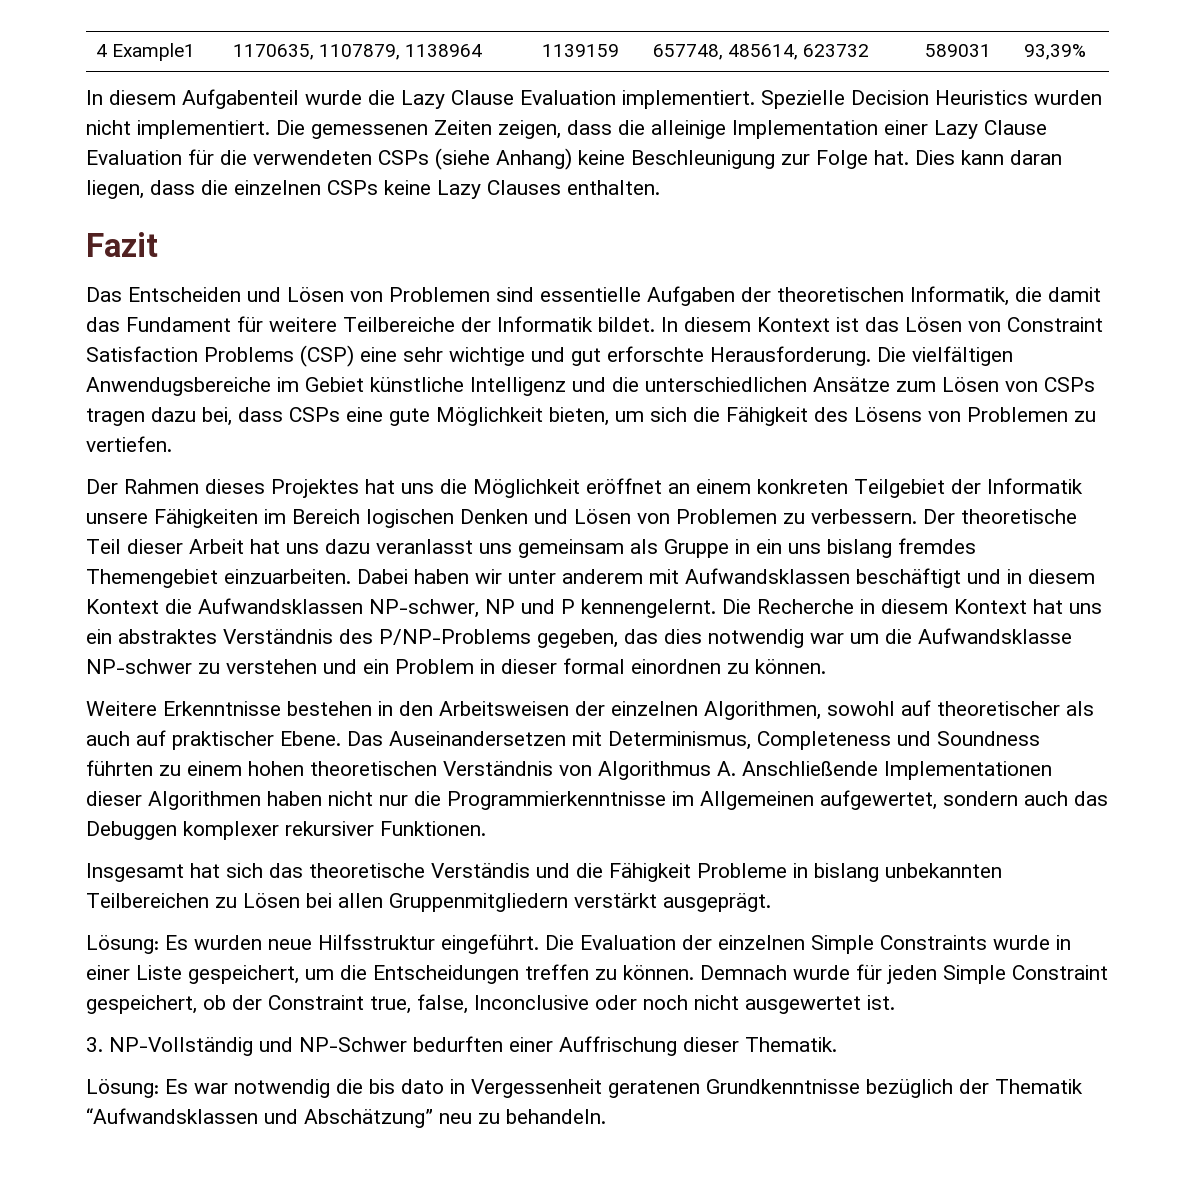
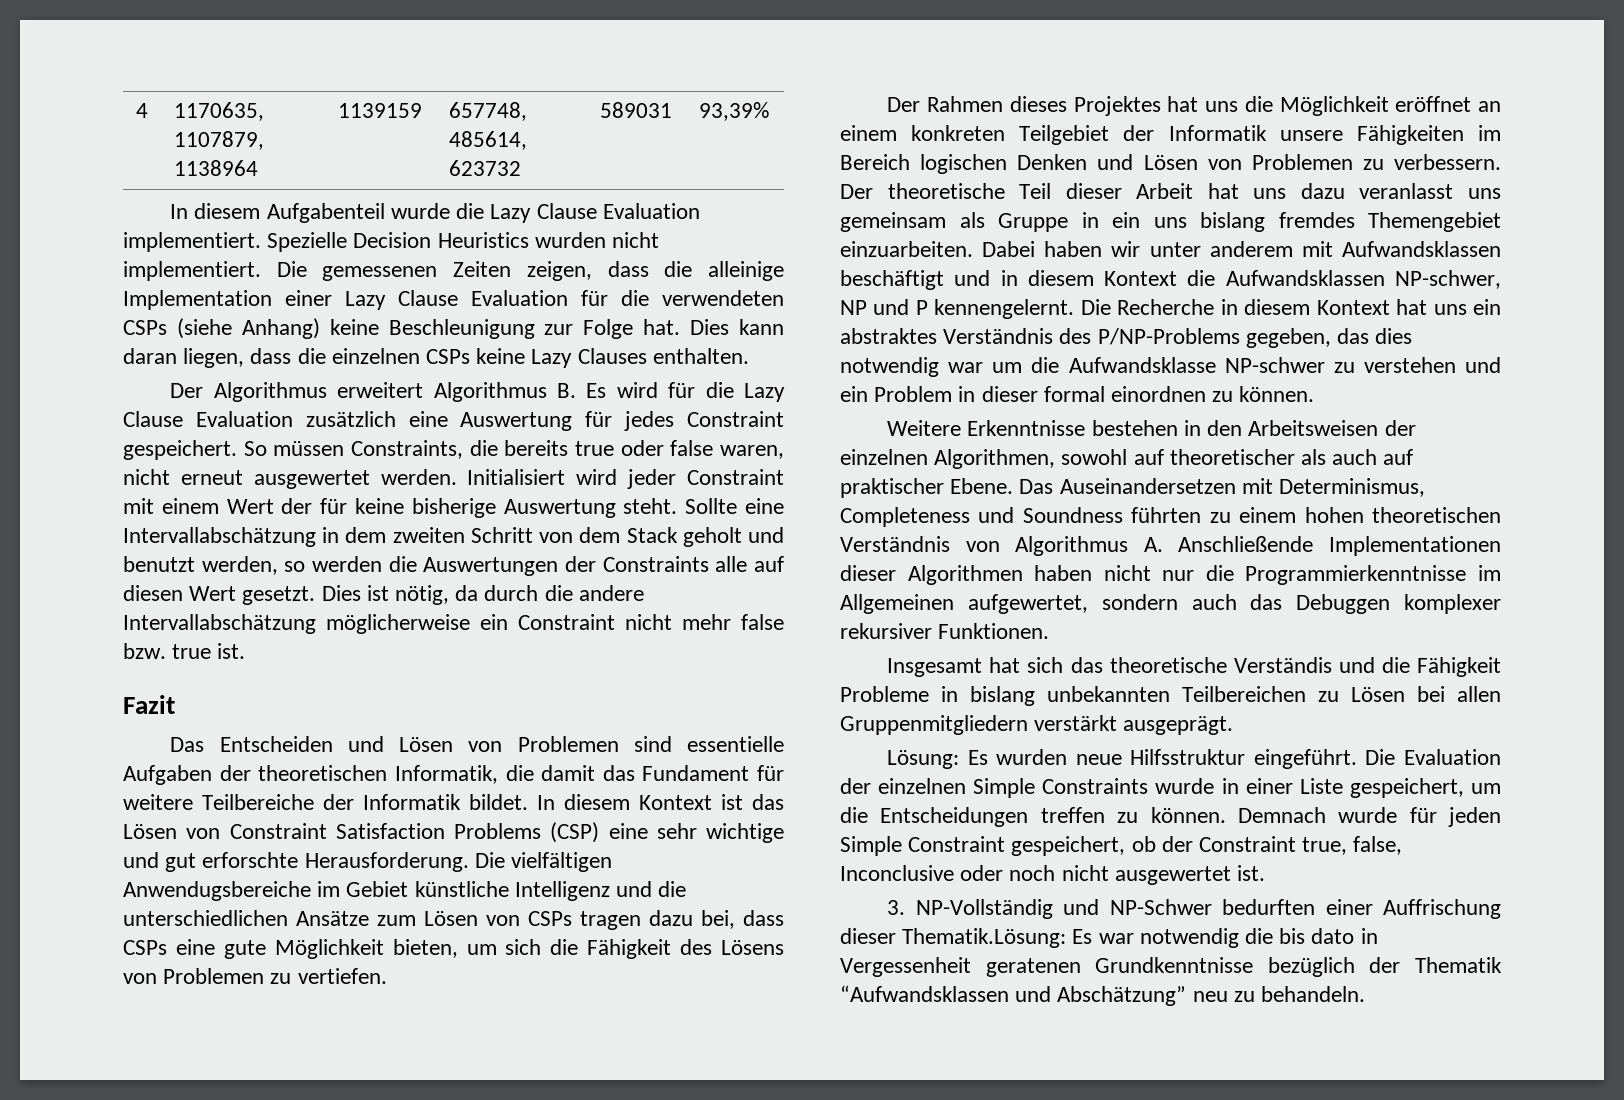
[112,43,196,61] Example1 -> (148, 110) none
(660, 187) none -> [170,382,786,402] [123,411,784,431] [123,440,784,460] [123,469,784,489] [123,498,784,518] [123,527,784,547] [123,556,784,576] [123,585,644,605] [123,614,784,634] [123,643,246,659] // Der Algorithmus erweitert Algorithmus B. Es wird für die Lazy Clause Evaluation zusätzlich eine Auswertung für jedes Constraint gespeichert. So müssen Constraints, die bereits true oder false waren, nicht erneut ausgewertet werden. Initialisiert wird jeder Constraint mit einem Wert der für keine bisherige Auswertung steht. Sollte eine Intervallabschätzung in dem zweiten Schritt von dem Stack geholt und benutzt werden, so werden die Auswertungen der Constraints alle auf diesen Wert gesetzt. Dies ist nötig, da durch die andere Intervallabschätzung möglicherweise ein Constraint nicht mehr false bzw. true ist.
[745,1037,837,1052] [86,1079,159,1098] Thematik. // Lösung: -> [902,928,1067,948] Thematik.Lösung:

